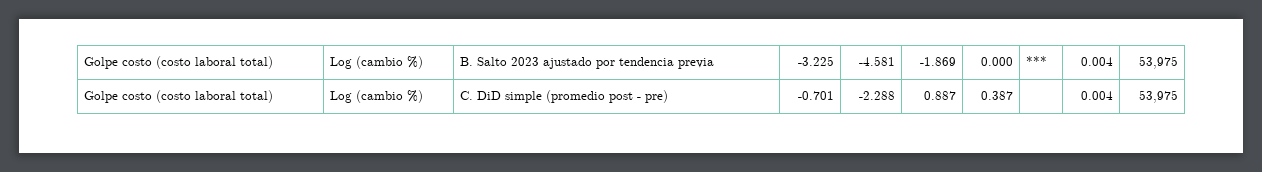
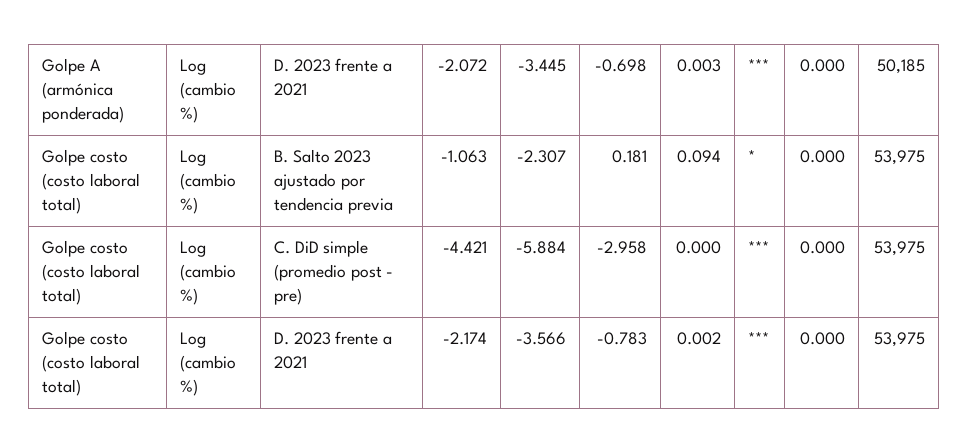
[84,57,119,69] Golpe -> [41,58,101,75] [41,82,113,99] [41,106,124,123] [179,59,206,75] [179,82,236,99] [179,106,198,123] [273,58,393,72] [273,83,307,96] [438,59,488,72] [518,59,567,72] [595,59,648,72] [677,59,722,72] [747,59,769,71] [800,59,846,72] [877,59,926,74] [41,149,85,166] Golpe A (armónica ponderada) | Log (cambio %) | D. 2023 frente a 2021 | -2.072 | -3.445 | -0.698 | 0.003 | *** | 0.000 | 50,185 // Golpe
[797,56,834,66] [858,56,895,66] [919,57,956,66] [980,57,1013,66] [1026,56,1048,66] [1080,57,1113,66] -3.225 | -4.581 | -1.869 | 0.000 | *** | 0.004 -> [441,150,488,163] [517,150,567,163] [612,150,648,163] [677,150,722,163] [747,150,755,162] [800,150,846,163] -1.063 | -2.307 | 0.181 | 0.094 | * | 0.000
[797,91,834,100] [858,91,895,100] [923,91,956,100] [980,91,1013,100] [1080,91,1113,100] -0.701 | -2.288 | 0.887 | 0.387 | | 0.004 -> [443,241,488,254] [516,241,567,254] [597,241,648,254] [676,241,722,254] [747,241,769,253] [800,241,846,254] [874,241,926,256] [41,331,128,348] [41,355,140,372] [41,379,81,396] [179,332,206,348] [179,355,236,372] [179,379,198,396] [273,331,393,345] [273,356,307,369] [443,332,488,345] [516,332,567,345] [597,332,648,345] [677,332,722,345] [747,332,769,344] [800,332,846,345] -4.421 | -5.884 | -2.958 | 0.000 | *** | 0.000 | 53,975 // Golpe costo (costo laboral total) | Log (cambio %) | D. 2023 frente a 2021 | -2.174 | -3.566 | -0.783 | 0.002 | *** | 0.000

